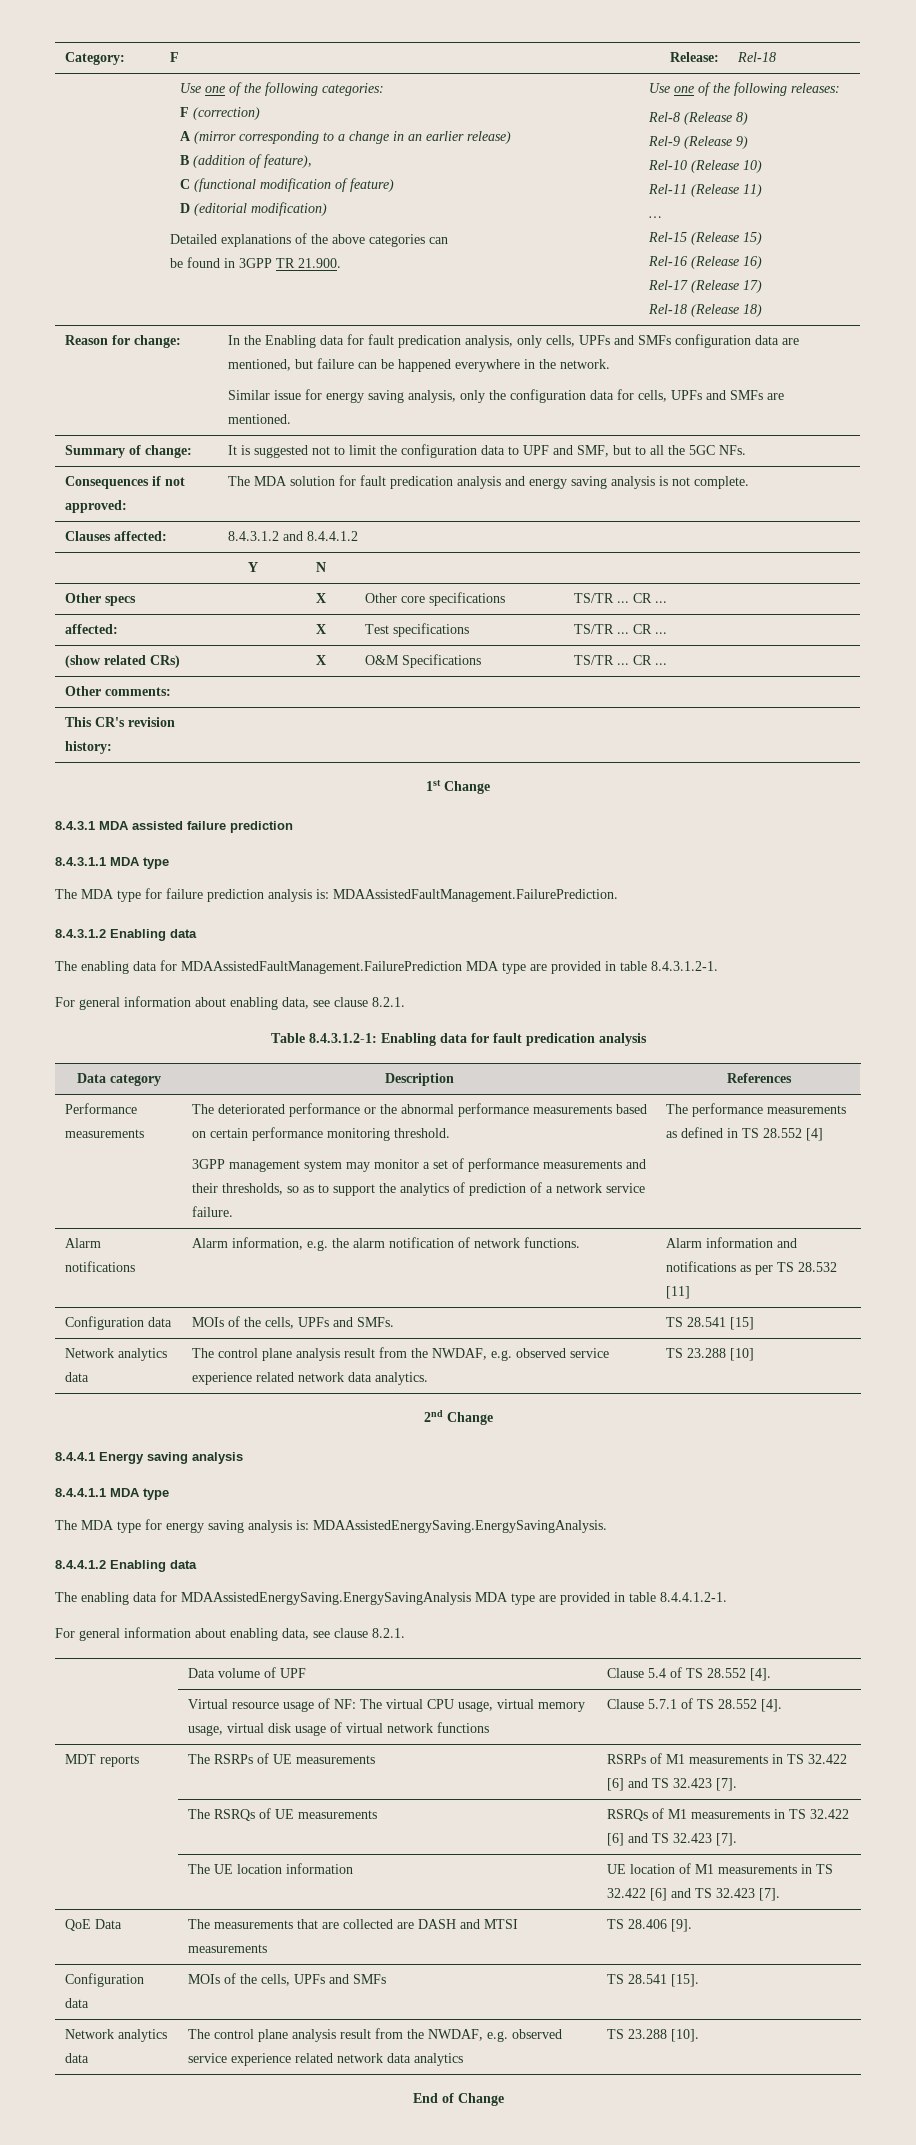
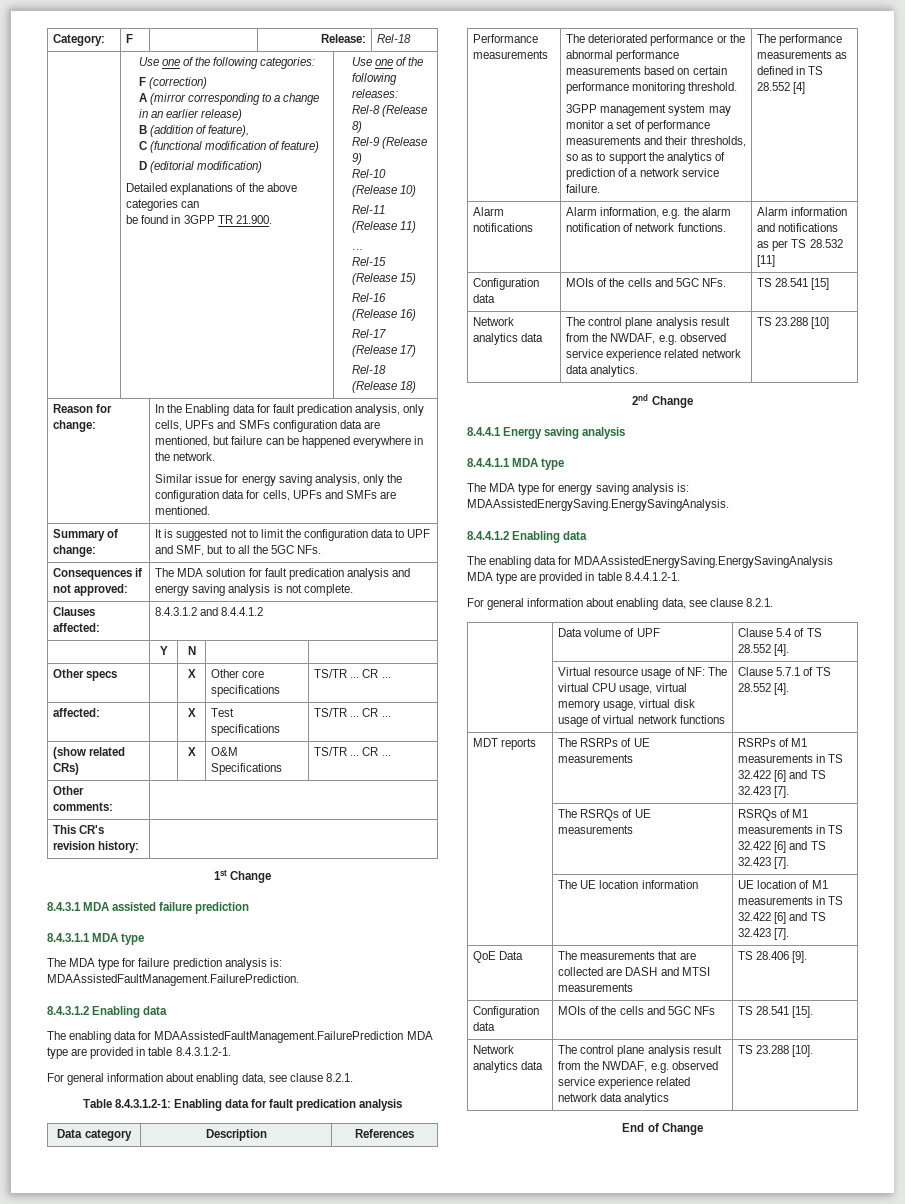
[264,1317,394,1329] cells, UPFs and SMFs. -> [627,278,726,287] cells and 5GC NFs.
[260,1974,386,1986] cells, UPFs and SMFs -> [619,1006,715,1015] cells and 5GC NFs

